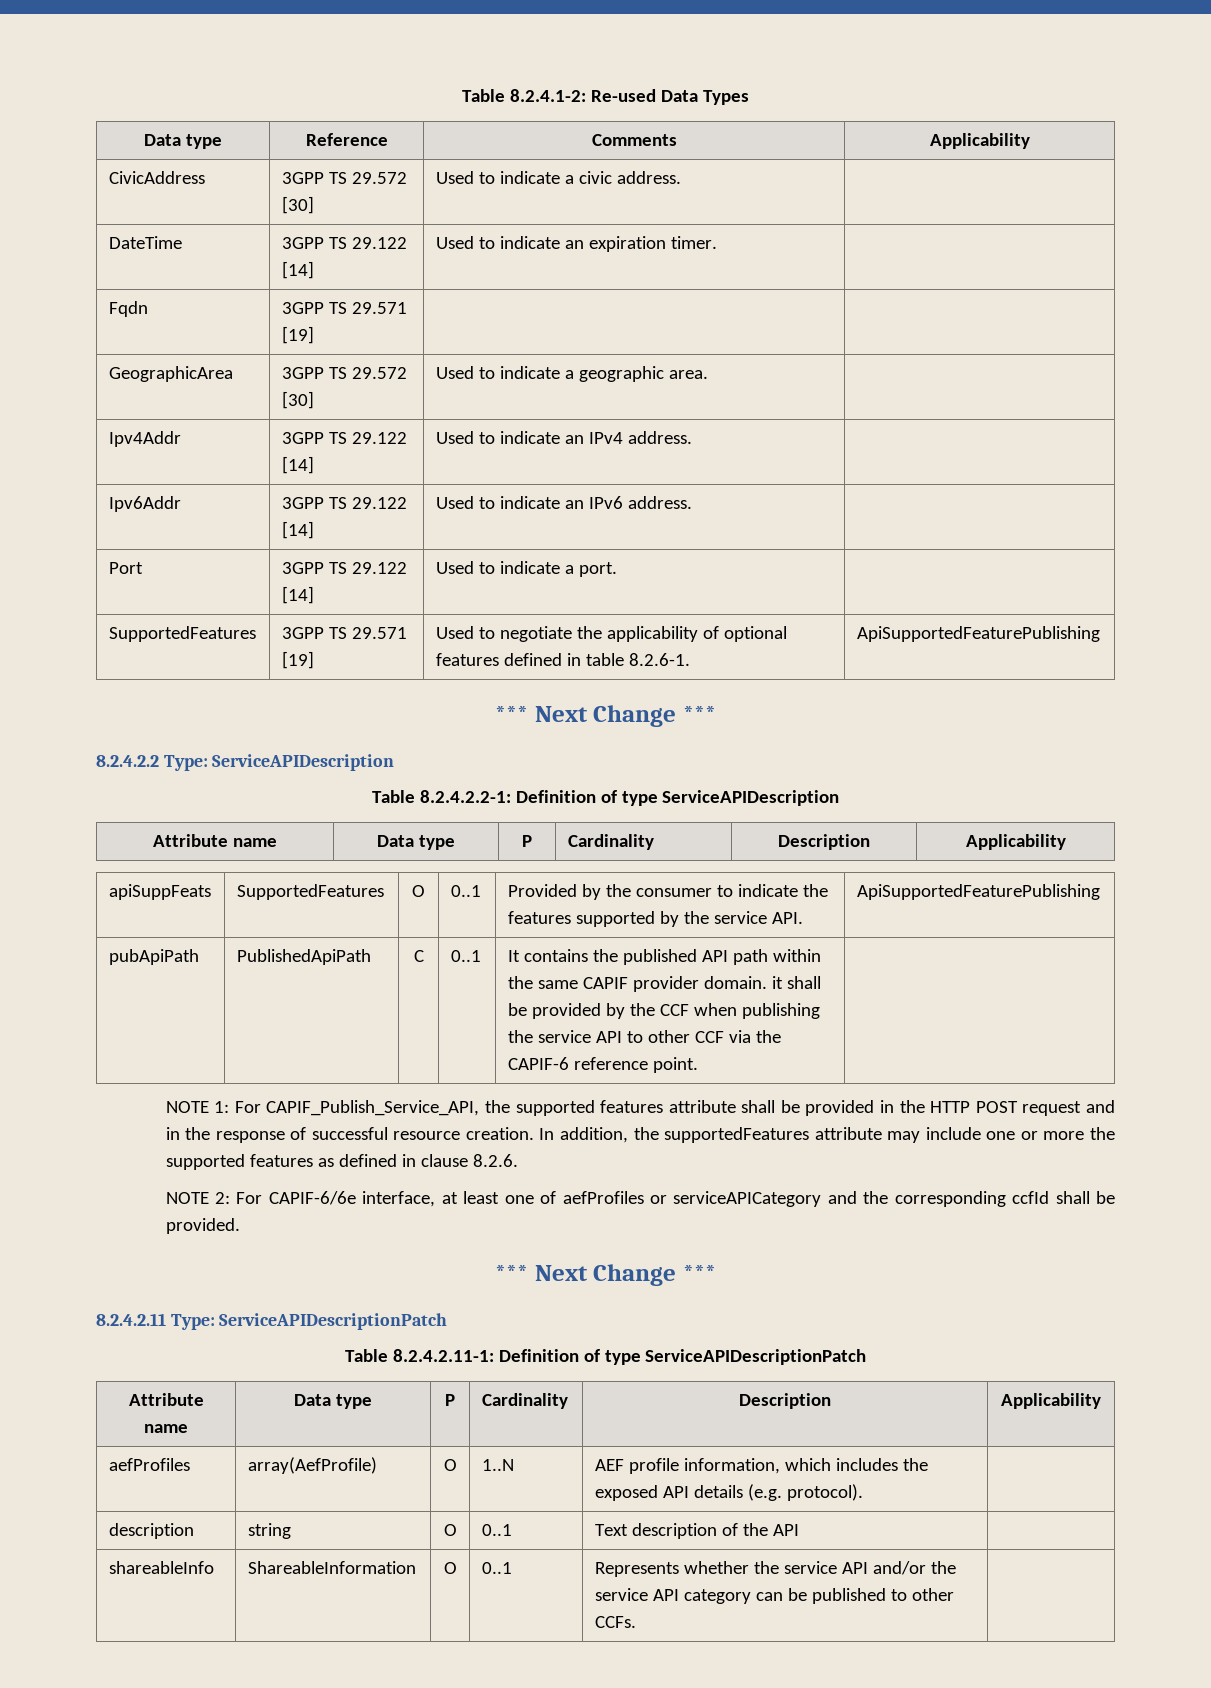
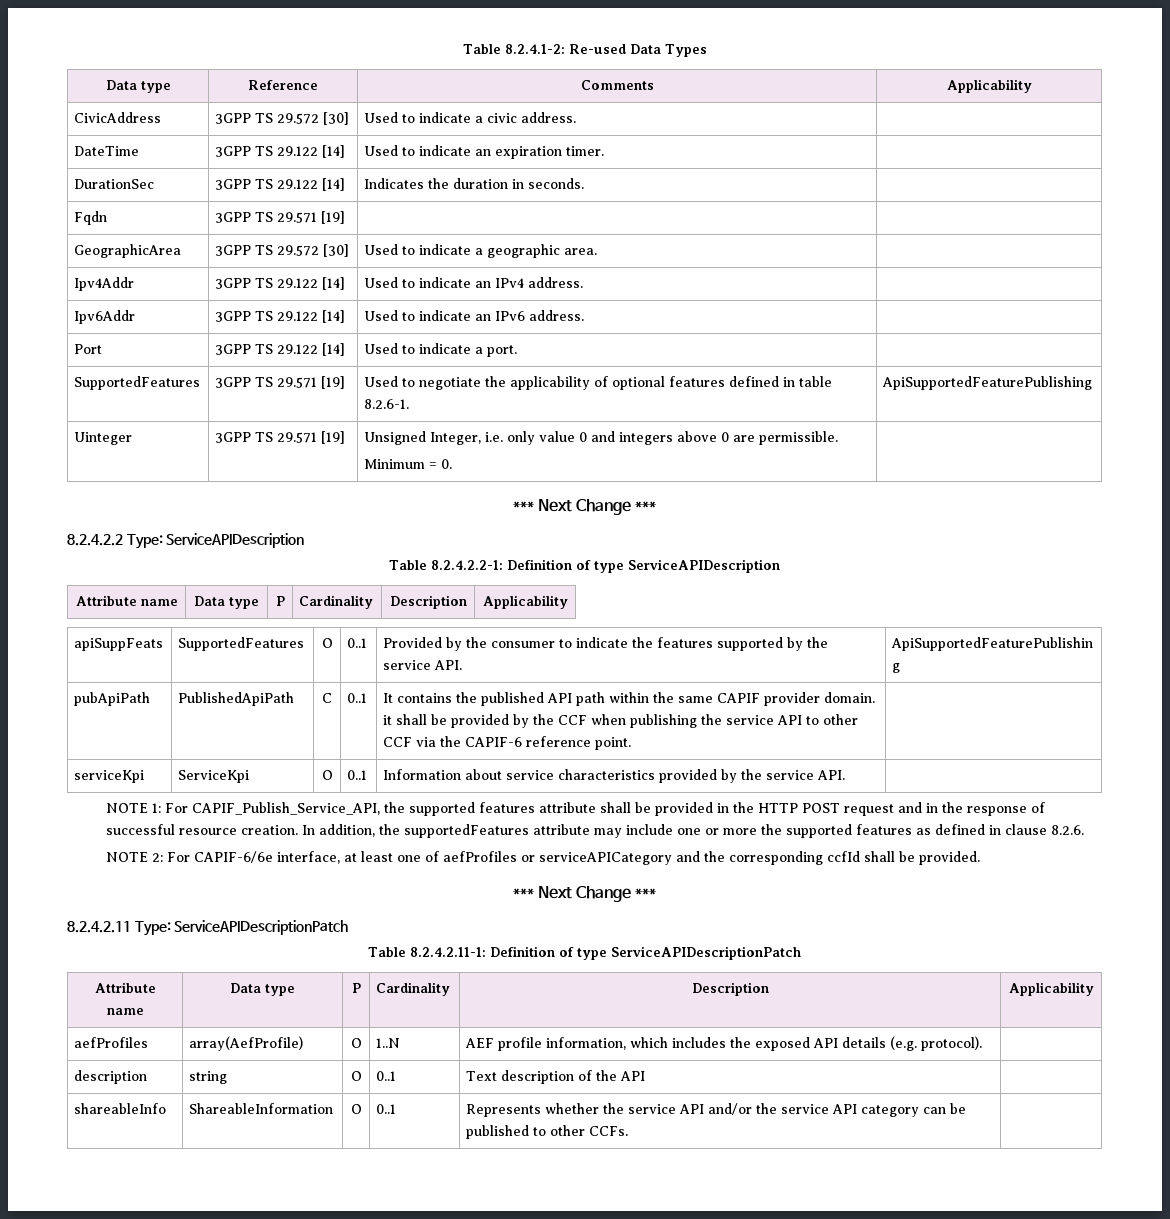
(717, 242) none -> [74,179,155,189] [215,178,346,191] [364,178,585,189] // DurationSec | 3GPP TS 29.122 [14] | Indicates the duration in seconds. |
(1100, 634) none -> [74,432,133,445] [215,431,346,444] [364,431,839,445] [364,459,453,469] // Uinteger | 3GPP TS 29.571 [19] | Unsigned Integer, i.e. only value 0 and integers above 0 are permissible. // Minimum = 0. |
(698, 1065) none -> [74,770,145,783] [178,770,250,783] [321,770,333,780] [347,770,368,780] [383,769,846,783] // serviceKpi | ServiceKpi | O | 0..1 | Information about service characteristics provided by the service API. |

